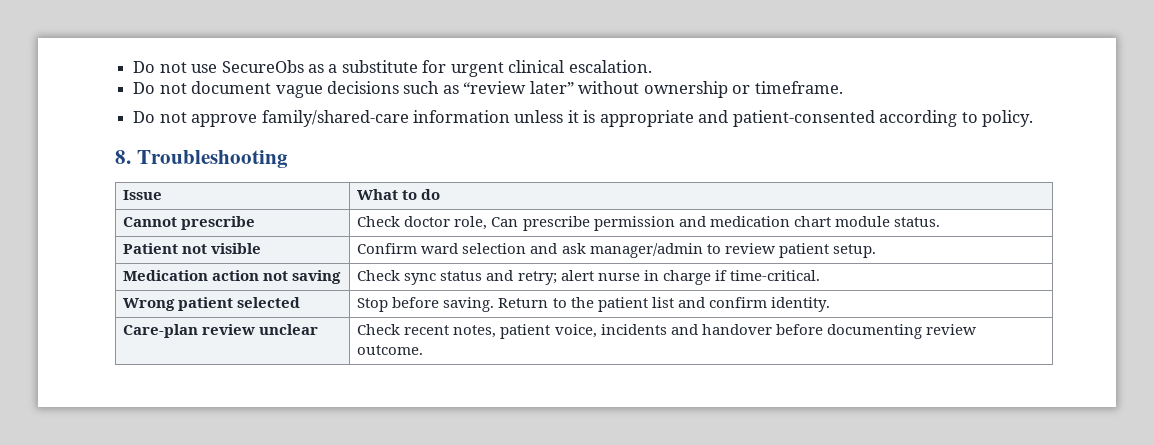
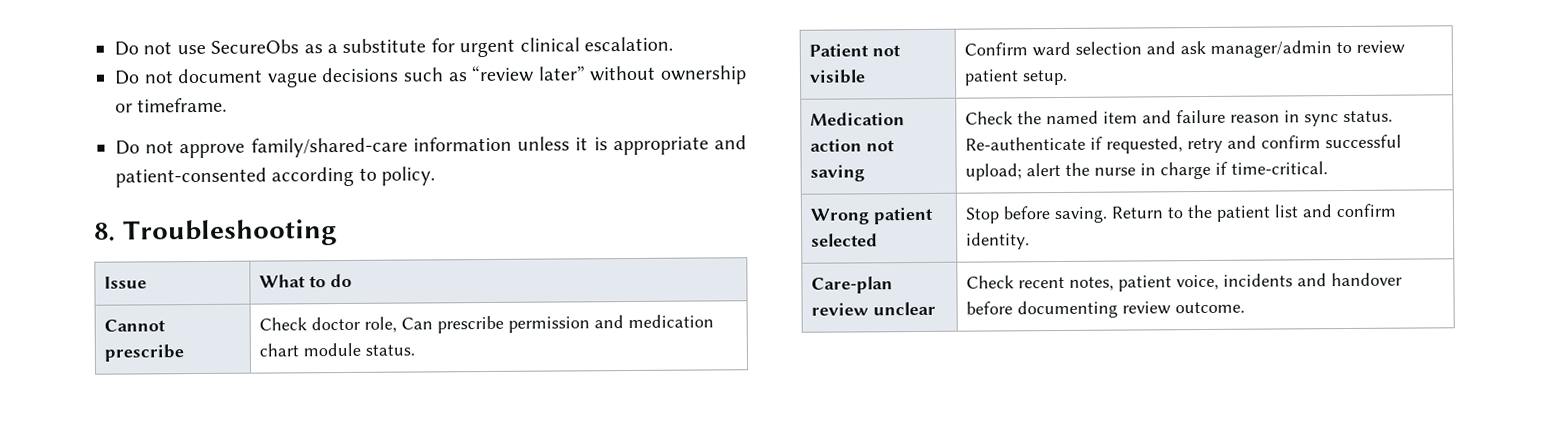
[404,270,594,285] sync status and retry; alert -> [1016,109,1393,127] [964,134,1402,154] [964,162,1090,181] the named item and failure reason in sync status. Re-authenticate if requested, retry and confirm successful upload; alert the

